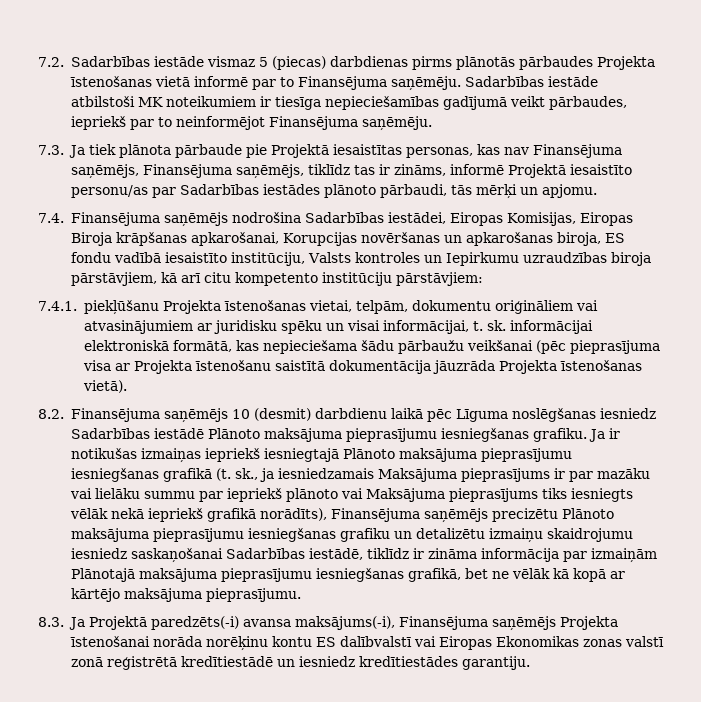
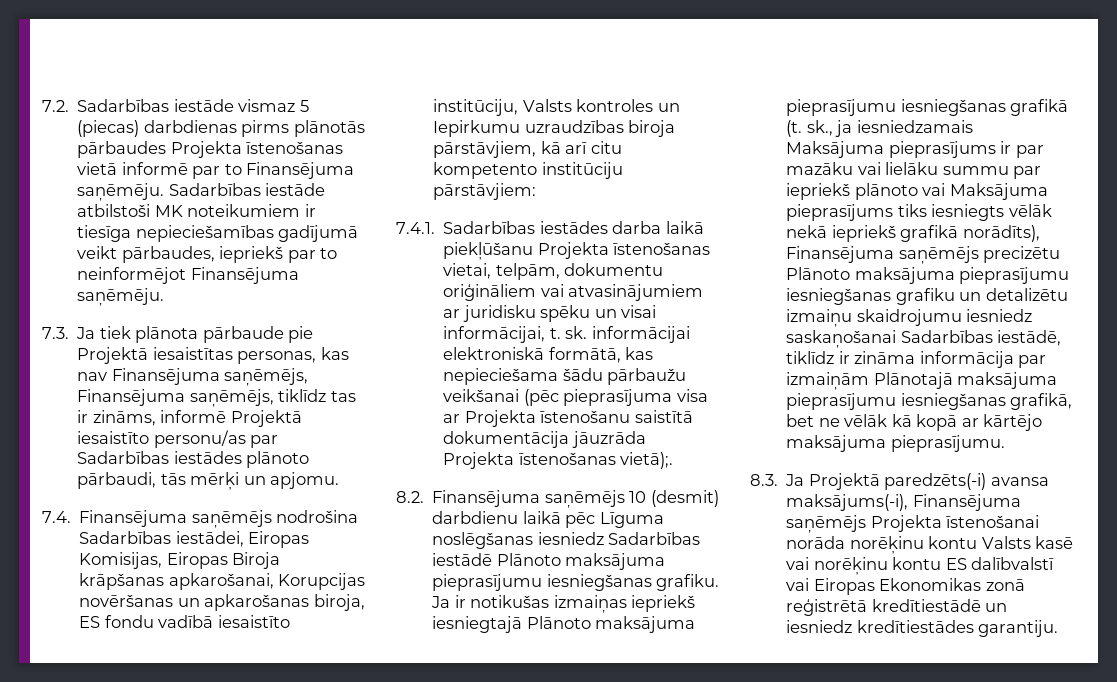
(77, 306) none -> [443,221,704,234] Sadarbības iestādes darba laikā
[82,380,127,393] vietā). -> [620,452,674,469] vietā);.
(312, 641) none -> [981,536,1074,549] [786,557,942,575] Valsts kasē vai norēķinu kontu
[582,636,664,647] zonas valstī -> (982, 584) none

